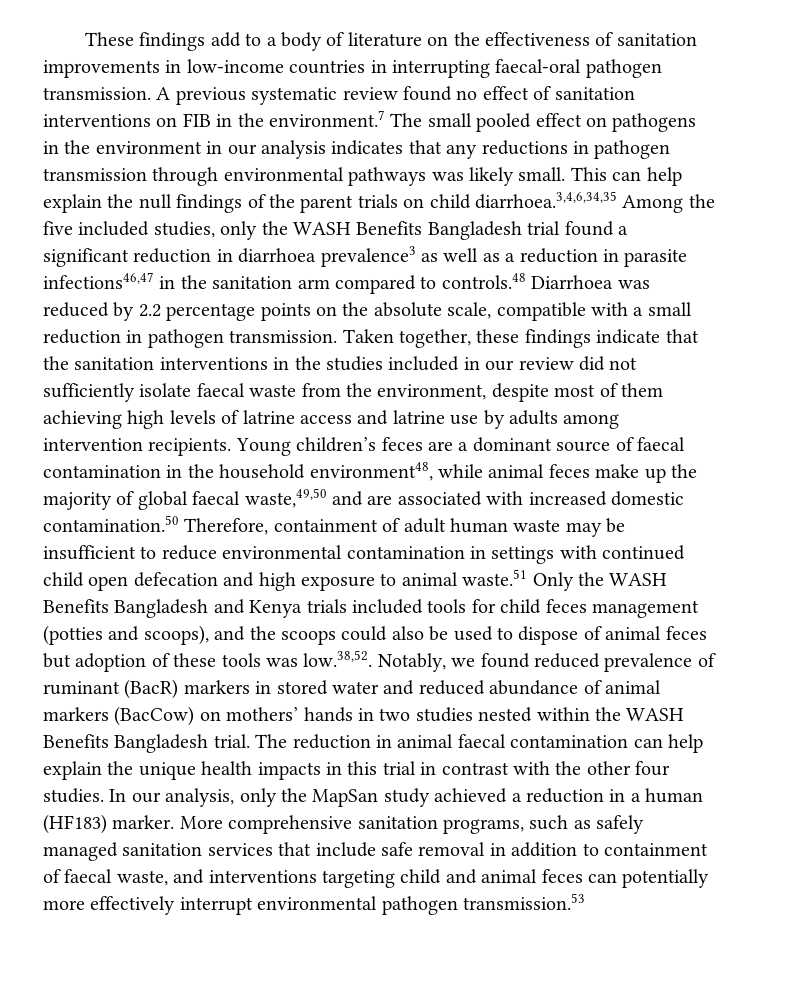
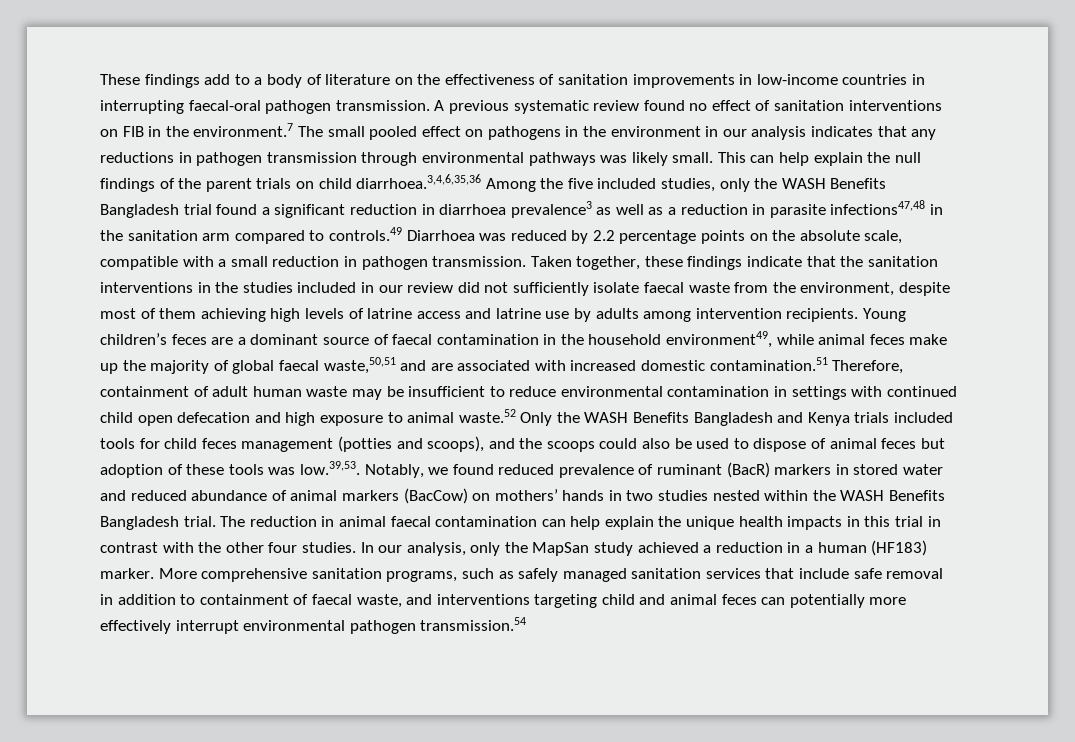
[474,191,617,209] diarrhoea.3,4,6,34,35 -> [356,174,482,189] diarrhoea.3,4,6,35,36
[43,272,154,289] infections46,47 -> [830,200,926,215] infections47,48
[441,273,526,289] controls.48 -> [328,227,402,241] controls.49
[309,462,433,481] environment48, -> [666,331,773,348] environment49,
[244,488,327,508] waste,49,50 -> [323,357,396,374] waste,50,51
[43,515,179,532] contamination.50 -> [709,357,828,371] contamination.51
[462,569,528,586] waste.51 -> [458,409,516,423] waste.52
[303,650,373,667] low.38,52. -> [299,461,360,475] low.39,53.
[463,893,585,910] transmission.53 -> [420,617,527,631] transmission.54

